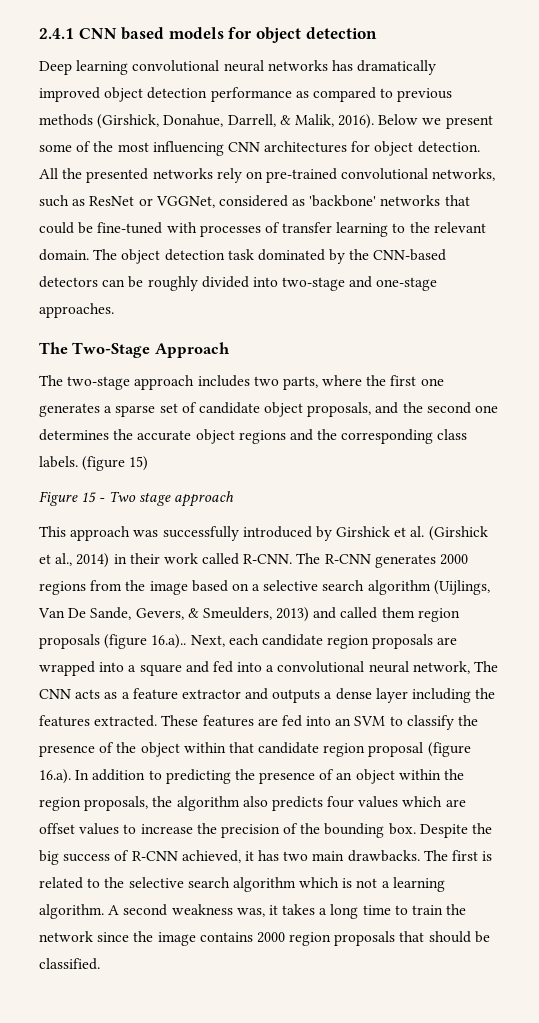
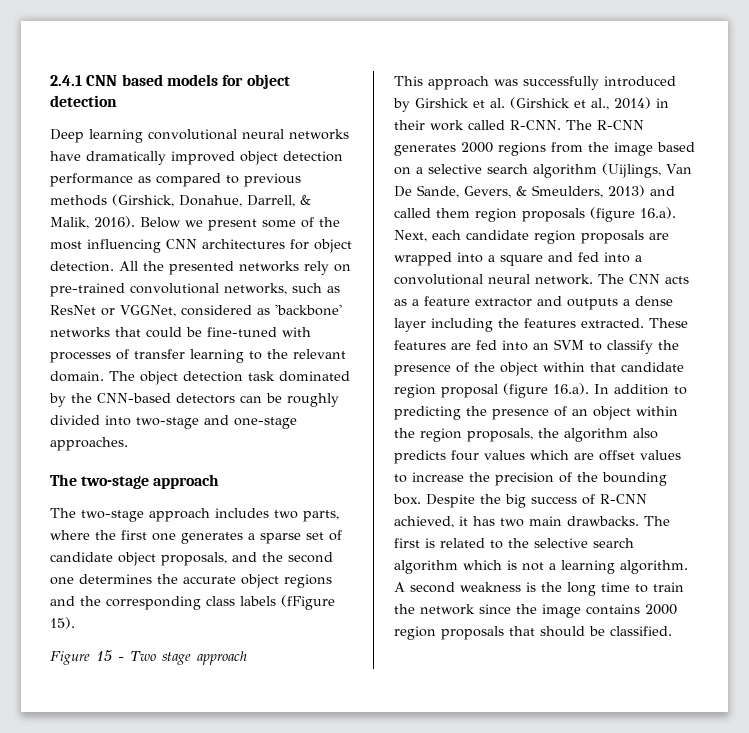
[331,60,353,71] has -> [50,151,81,161] have
[72,342,230,358] Two-Stage Approach -> [81,474,220,489] two-stage approach
[39,456,149,471] labels. (figure 15) -> [240,595,335,610] [50,617,75,629] labels (fFigure 15).
[151,634,187,649] 16.a).. -> [640,207,676,219] 16.a).
[412,661,470,674] network, -> [535,274,593,285] network.
[236,904,328,917] was, it takes a -> [526,582,562,592] is the

